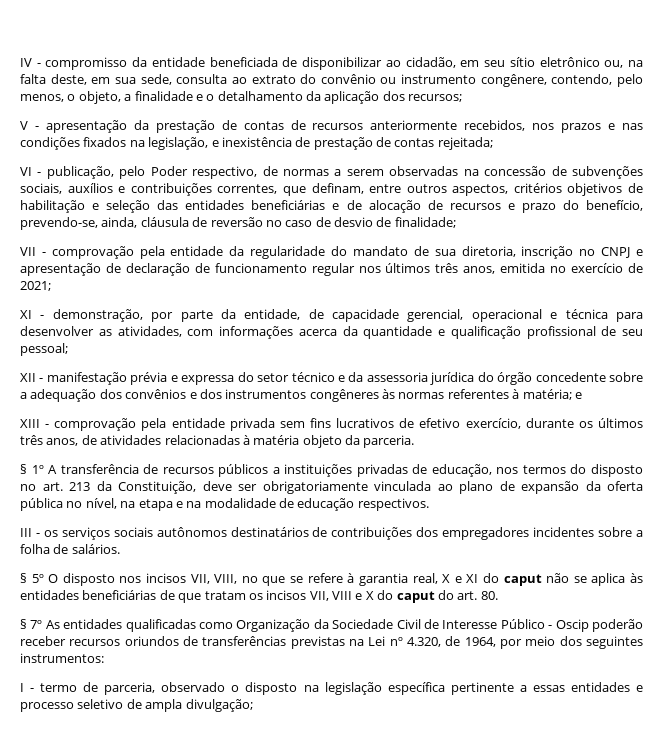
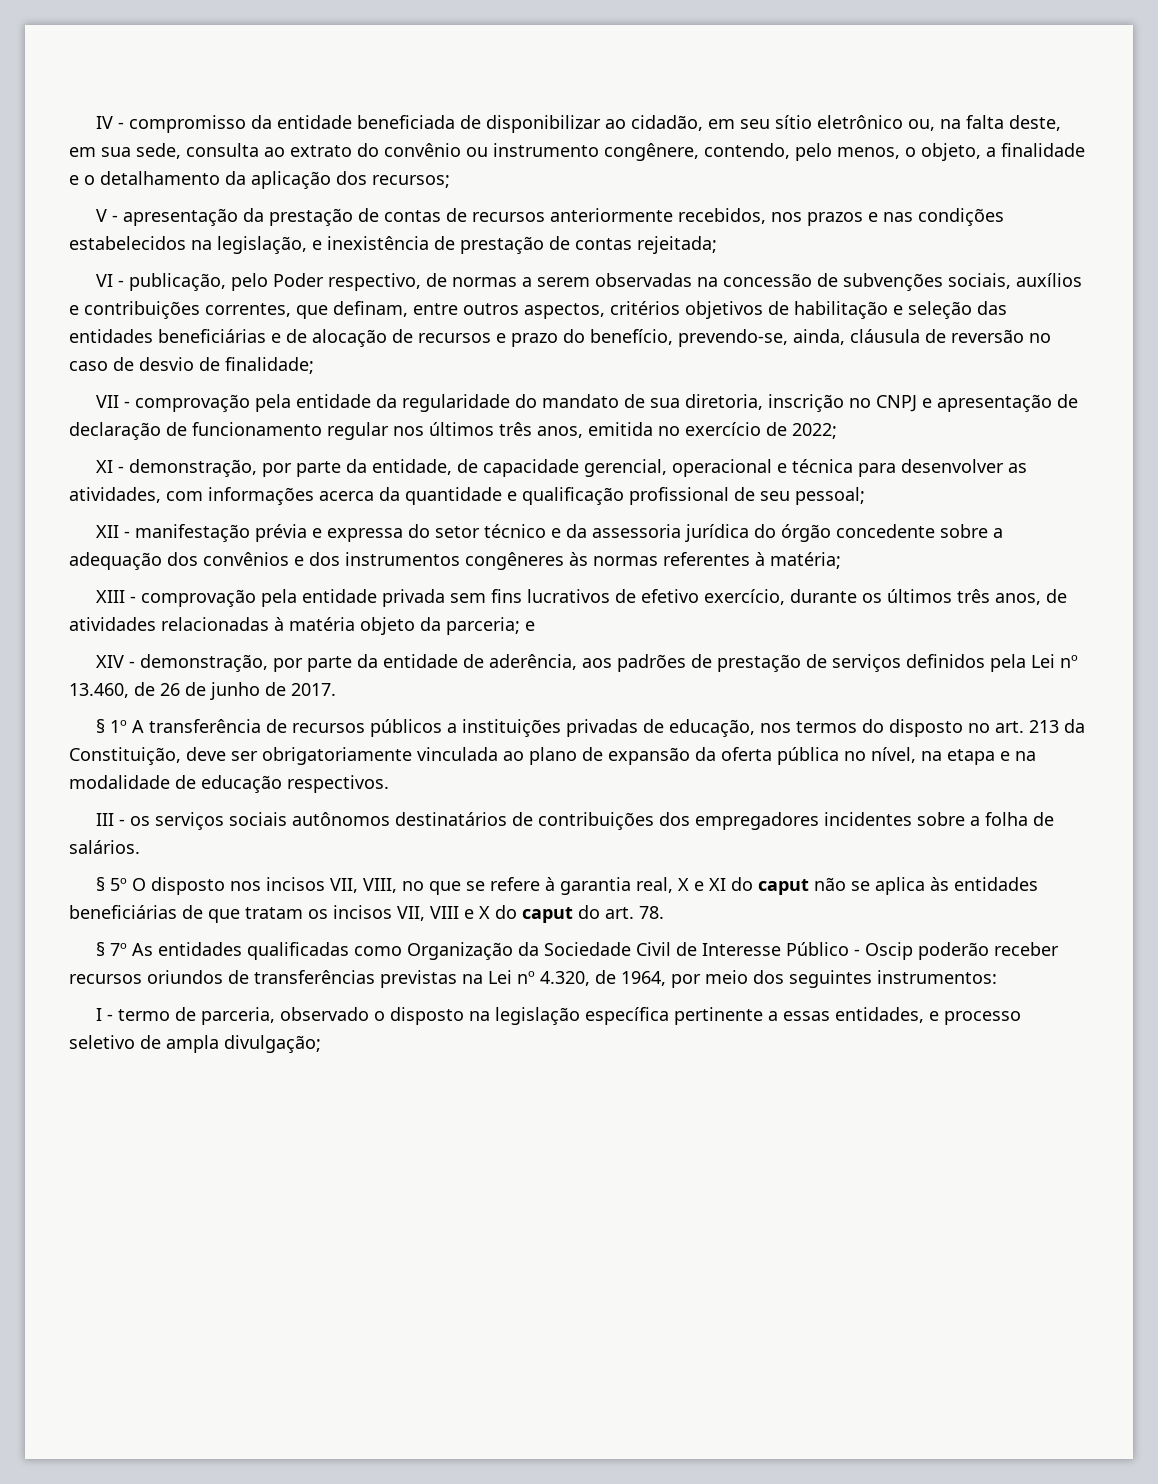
[83,137,127,147] fixados -> [69,236,186,250] estabelecidos
[20,281,51,291] 2021; -> [792,423,837,439] 2022;
[574,392,582,399] e -> (841, 560) none
[363,435,415,448] parceria. -> [446,617,535,635] [95,654,1078,672] [69,682,336,700] parceria; e // XIV - demonstração, por parte da entidade de aderência, aos padrões de prestação de serviços definidos pela Lei nº 13.460, de 26 de junho de 2017.
[480,591,498,600] 80. -> [639,906,664,919] 78.
[570,682,630,692] entidades -> [834,1007,924,1023] entidades,

